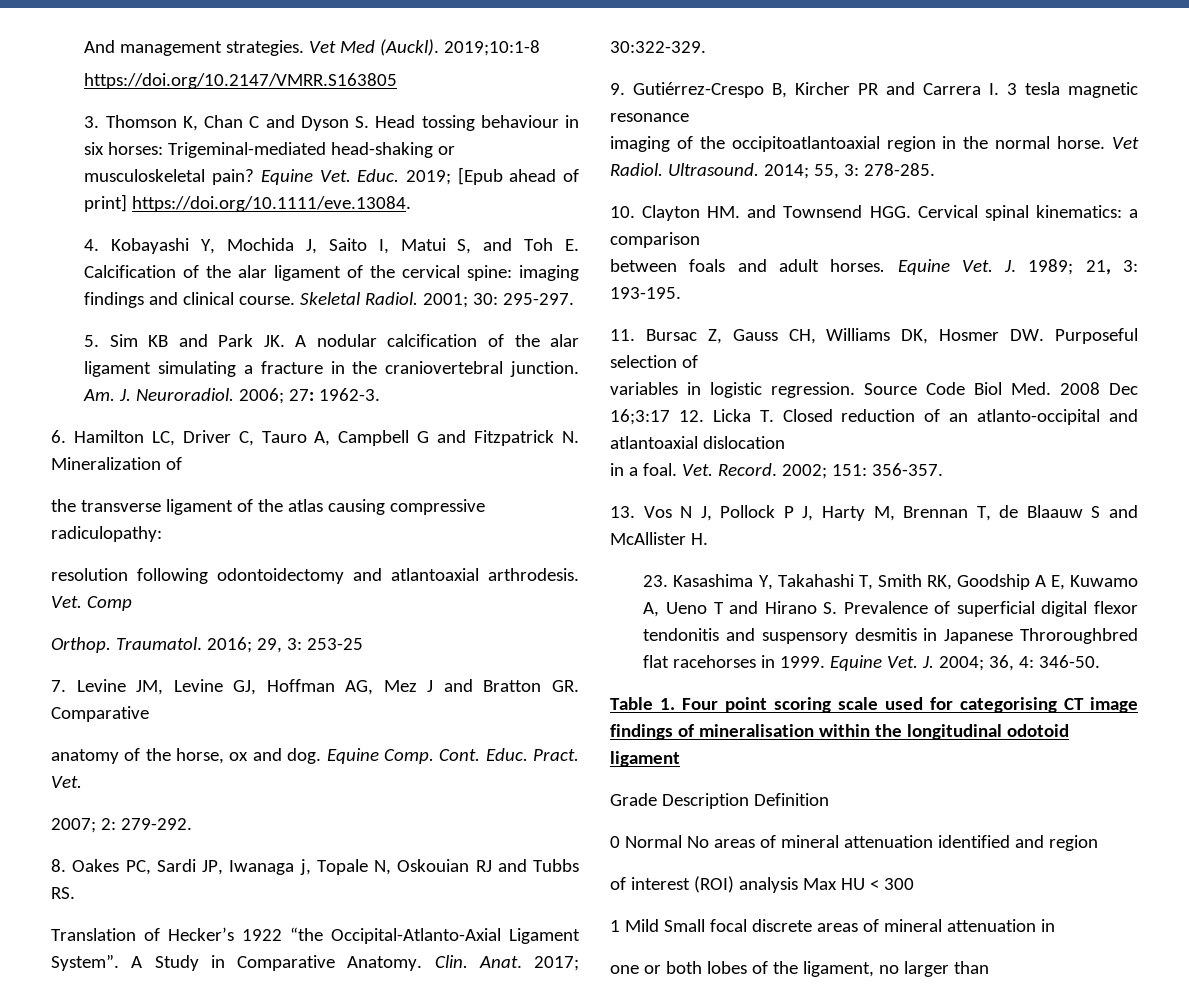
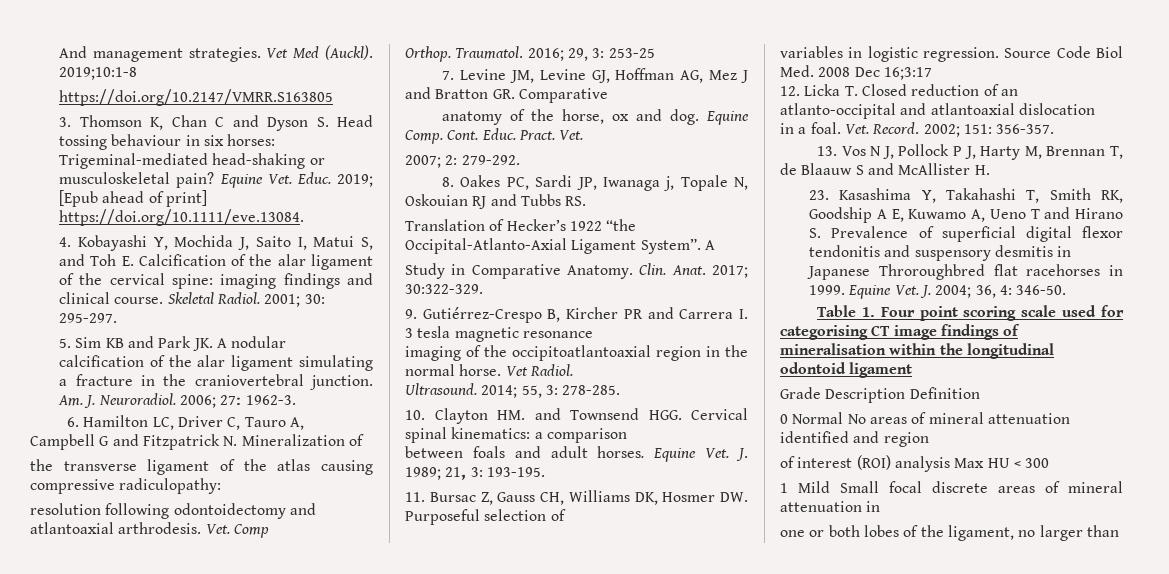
(143, 962) none -> (715, 245) //
(663, 169) none -> (573, 370) //
(670, 417) none -> (932, 73) //
[1006,724,1069,737] odotoid -> [780,362,846,374] odontoid

